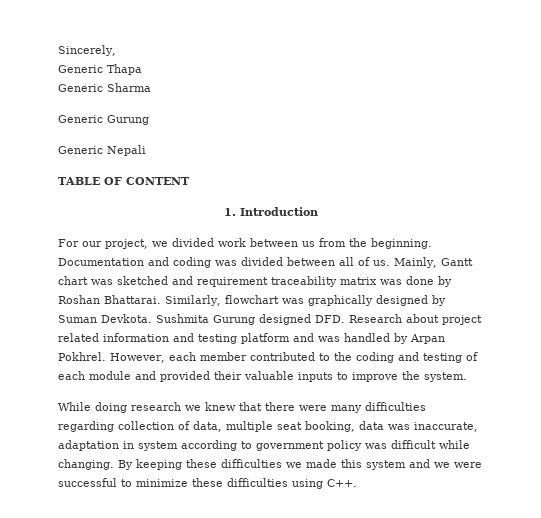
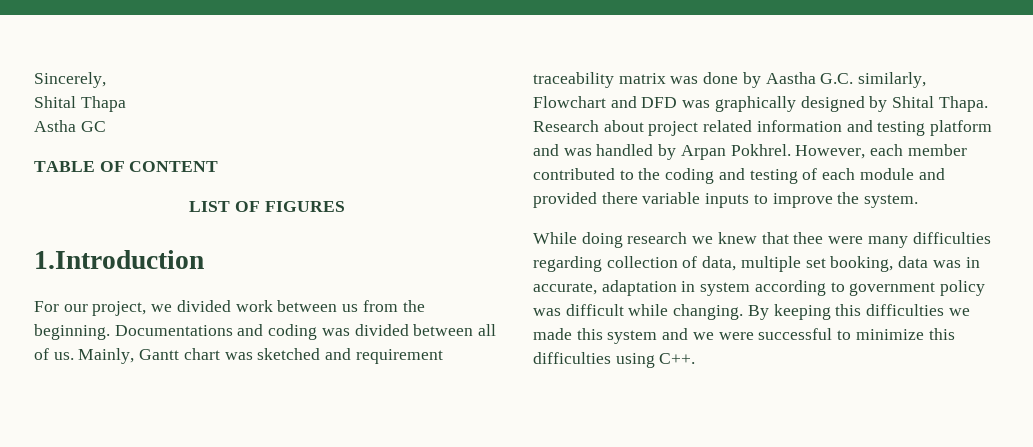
[58,65,103,73] Generic -> [34,96,76,108] Shital
[58,83,151,92] [58,115,149,125] [58,145,146,156] Generic Sharma // Generic Gurung // Generic Nepali -> [34,120,106,132] Astha GC
[223,207,318,216] 1. Introduction -> [189,201,345,212] [34,250,204,269] LIST OF FIGURES // 1.Introduction
[58,258,144,266] Documentation -> [114,325,233,336] Documentations
[58,295,446,306] [58,314,345,325] Roshan Bhattarai. Similarly, flowchart was graphically designed by Suman Devkota. Sushmita Gurung designed DFD. -> [765,72,927,88] [533,96,988,112] Aastha G.C. similarly, Flowchart and DFD was graphically designed by Shital Thapa.
[214,371,294,380] their valuable -> [601,192,701,204] there variable
[265,402,295,411] there -> [793,232,824,244] thee
[277,422,302,430] seat -> [805,258,826,268] set
[414,422,478,432] inaccurate, -> [965,257,980,268] [533,282,597,295] in accurate,
[186,459,217,468] these -> [835,304,862,316] this
[192,478,223,487] these -> [928,328,955,340] this

